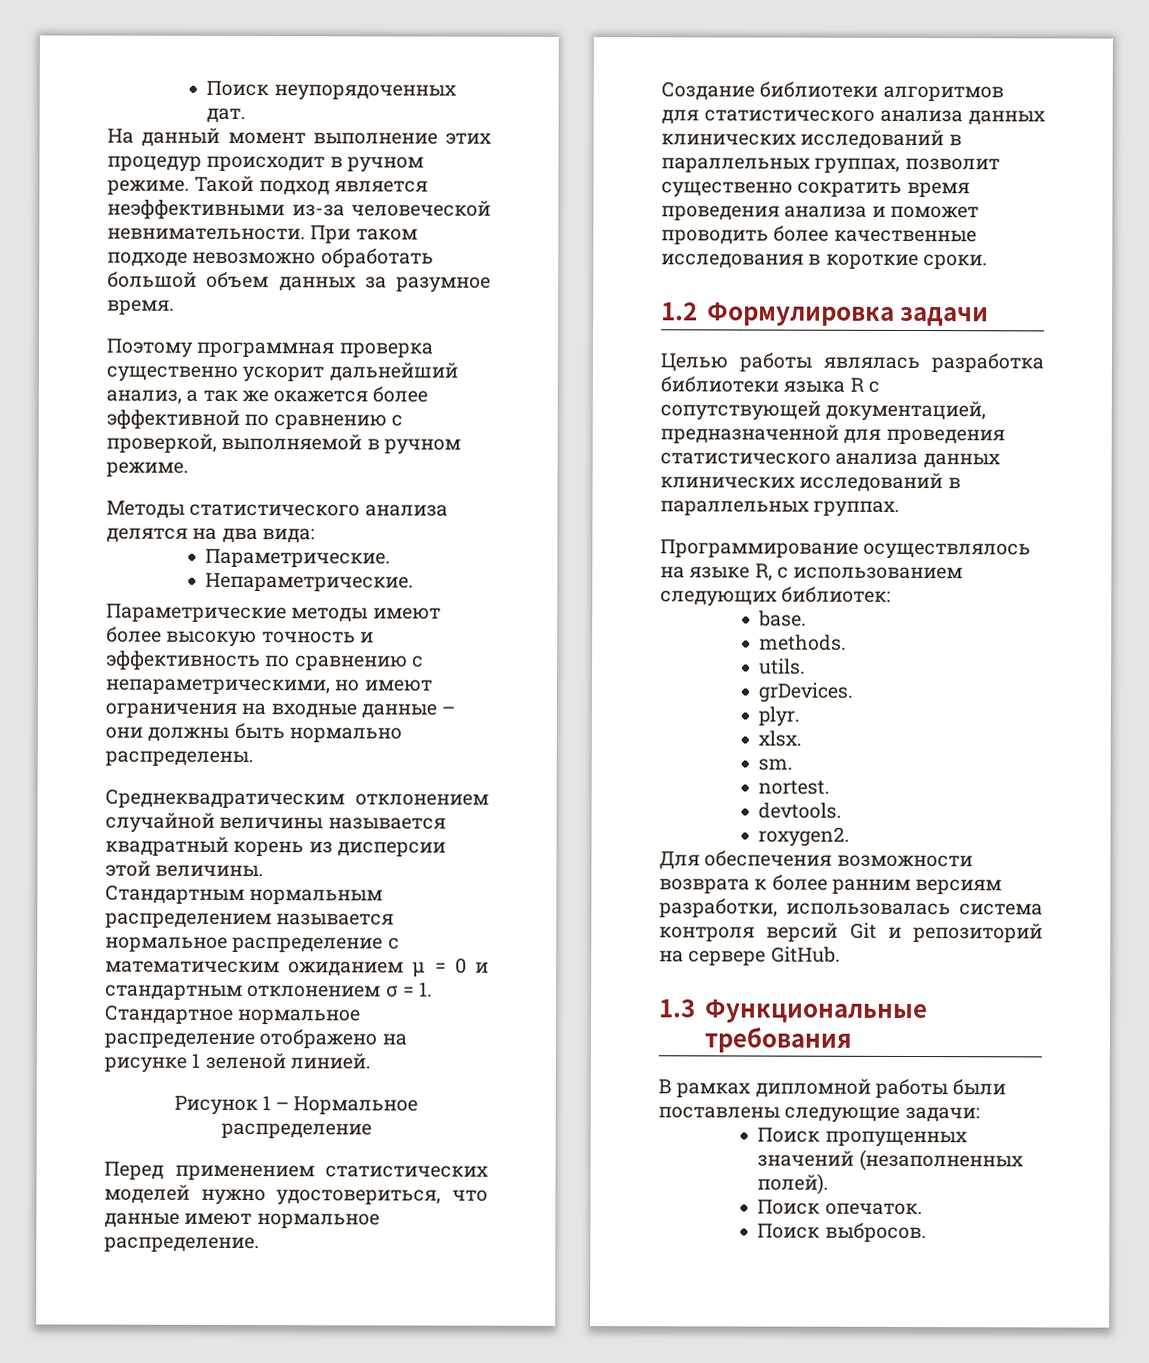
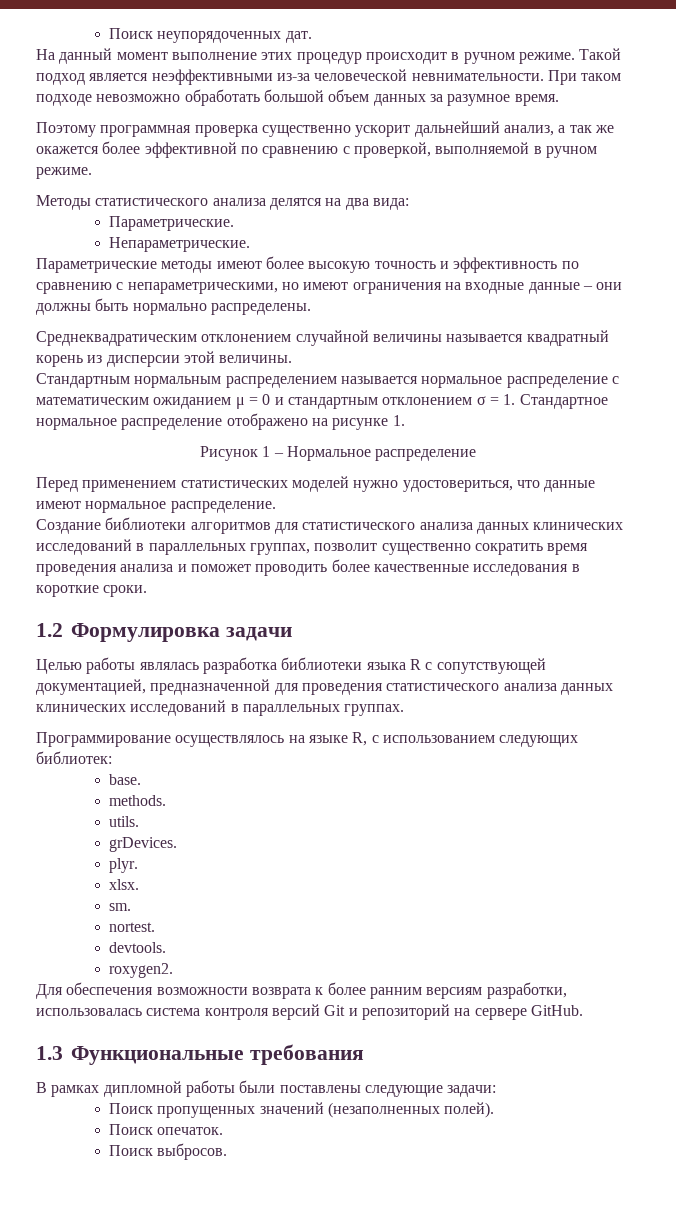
[191,1052,371,1070] 1 зеленой линией. -> [392,415,405,426] 1.

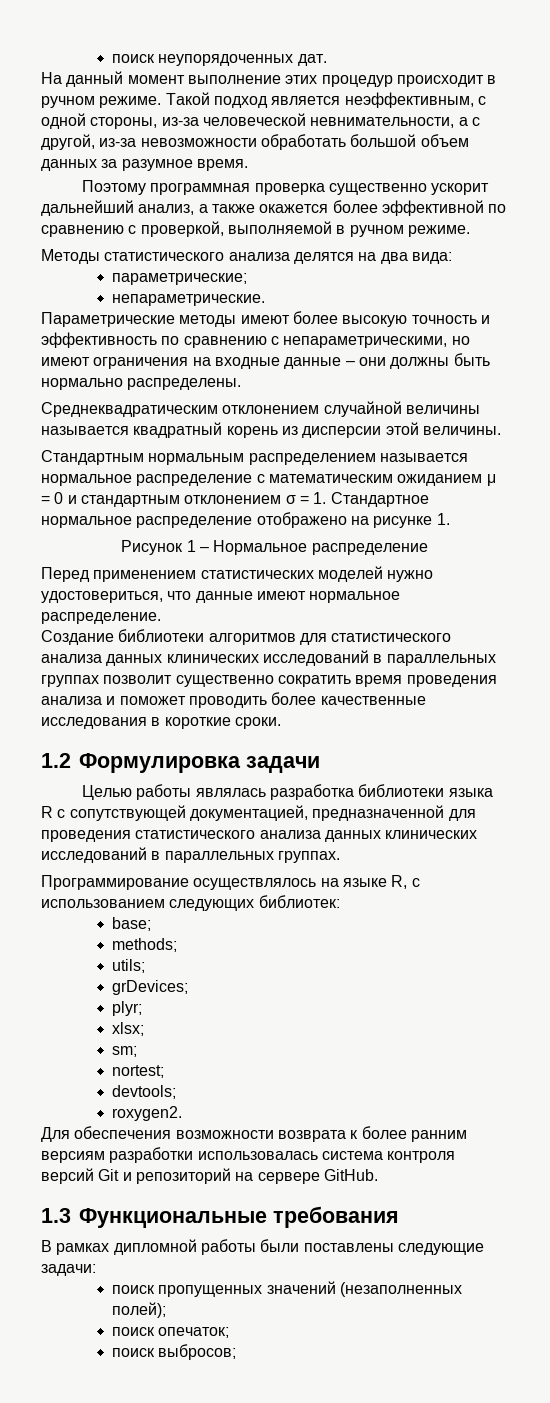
[108,28,153,39] Поиск -> [112,54,156,63] поиск
[151,69,622,85] [36,94,181,106] неэффективными из-за человеческой невнимательности. При таком подходе невозможно -> [344,92,486,108] [41,113,480,129] [41,134,257,150] неэффективным, с одной стороны, из-за человеческой невнимательности, а с другой, из-за невозможности
[569,125,614,133] так же -> [211,204,255,213] также
[108,216,234,231] [108,237,250,252] Параметрические. // Непараметрические. -> [112,273,248,285] [112,294,266,306] параметрические; // непараметрические.
[249,543,310,555] группах, -> [41,675,99,687] группах
[108,774,141,785] [108,795,166,806] [108,816,139,827] [108,837,177,852] [108,858,138,873] [108,879,139,890] [108,903,131,911] [108,922,155,932] [108,942,166,953] base. // methods. // utils. // grDevices. // plyr. // xlsx. // sm. // nortest. // devtools. -> [112,917,152,931] [112,938,178,952] [112,959,146,973] [112,980,189,995] [112,1001,143,1016] [112,1022,145,1036] [112,1046,138,1057] [112,1065,165,1078] [112,1085,177,1099] base; // methods; // utils; // grDevices; // plyr; // xlsx; // sm; // nortest; // devtools;
[486,982,567,999] разработки, -> [109,1147,194,1163] разработки
[108,1103,153,1114] Поиск -> [112,1285,156,1294] поиск
[444,1102,495,1118] [108,1124,224,1135] [108,1143,228,1160] полей). // Поиск опечаток. // Поиск выбросов. -> [112,1302,167,1318] [112,1327,230,1338] [112,1344,237,1360] полей); // поиск опечаток; // поиск выбросов;

